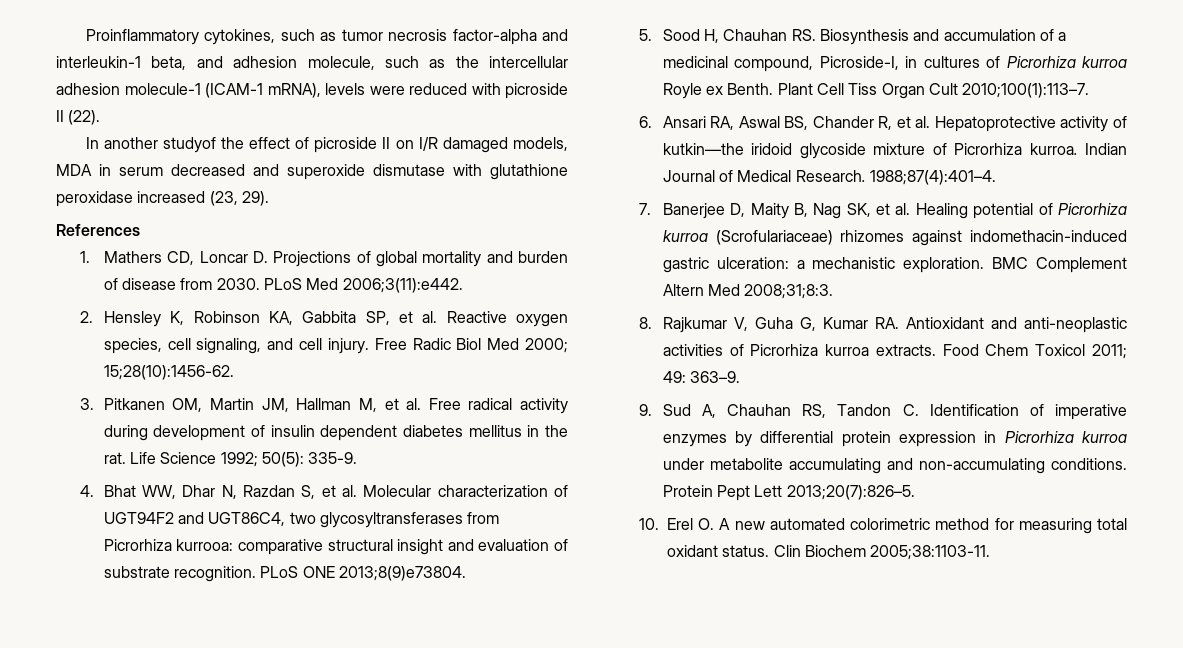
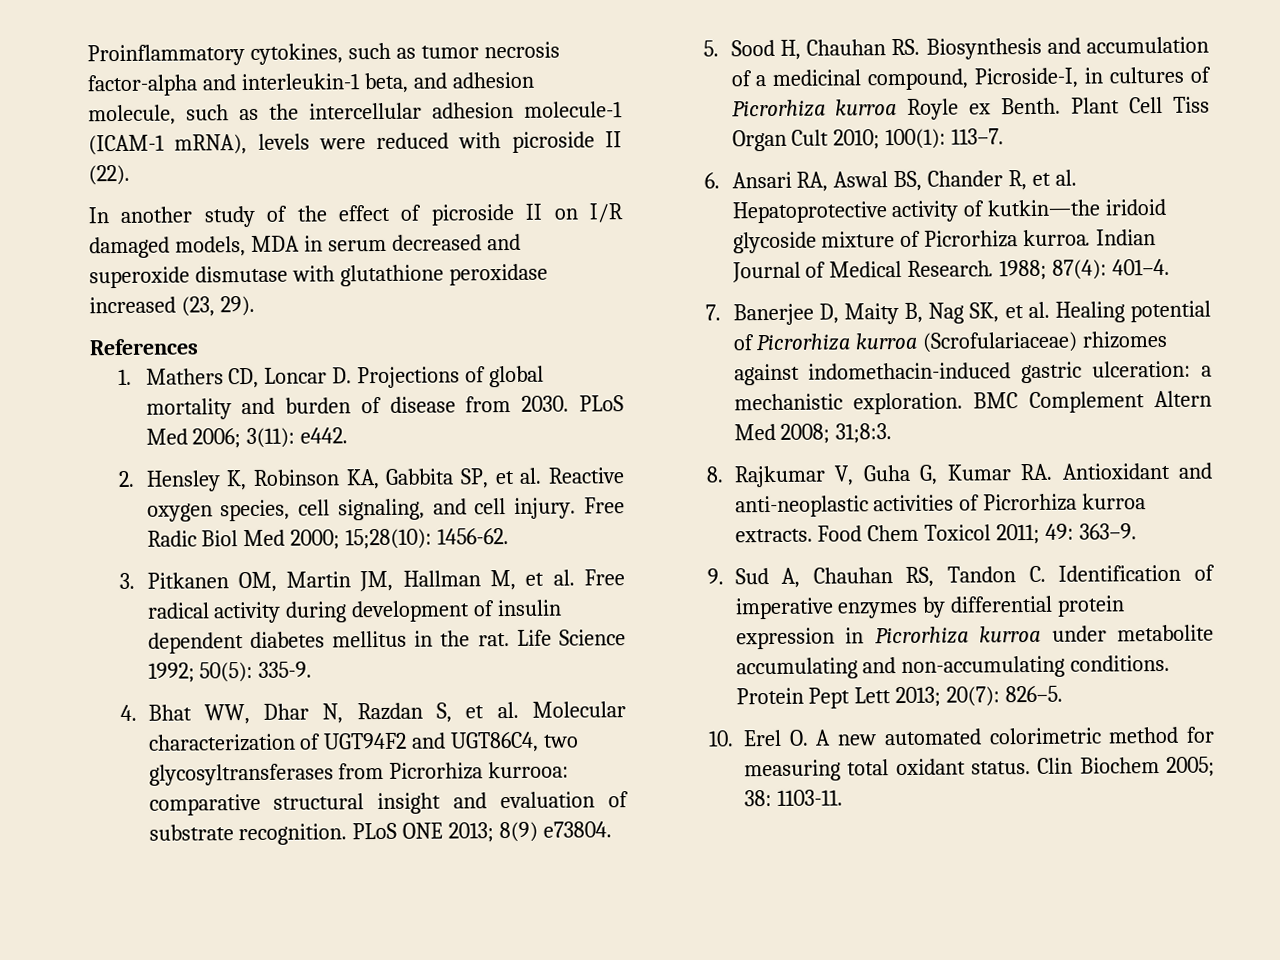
[162,137,216,153] studyof -> [203,205,289,228] study of
[342,278,463,293] 2006;3(11):e442. -> [192,427,349,449] 2006; 3(11): e442.
[103,365,234,380] 15;28(10):1456-62. -> [345,528,510,550] 15;28(10): 1456-62.
[339,566,467,581] 2013;8(9)e73804. -> [448,821,613,843] 2013; 8(9) e73804.
[962,83,1090,98] 2010;100(1):113–7. -> [833,128,1005,150] 2010; 100(1): 113–7.
[870,170,997,185] 1988;87(4):401–4. -> [999,258,1171,281] 1988; 87(4): 401–4.
[744,284,834,299] 2008;31;8:3. -> [780,423,893,444] 2008; 31;8:3.
[786,485,915,500] 2013;20(7):826–5. -> [895,685,1064,708] 2013; 20(7): 826–5.
[870,545,991,560] 2005;38:1103-11. -> [1166,756,1215,777] [743,789,843,807] 2005; 38: 1103-11.

